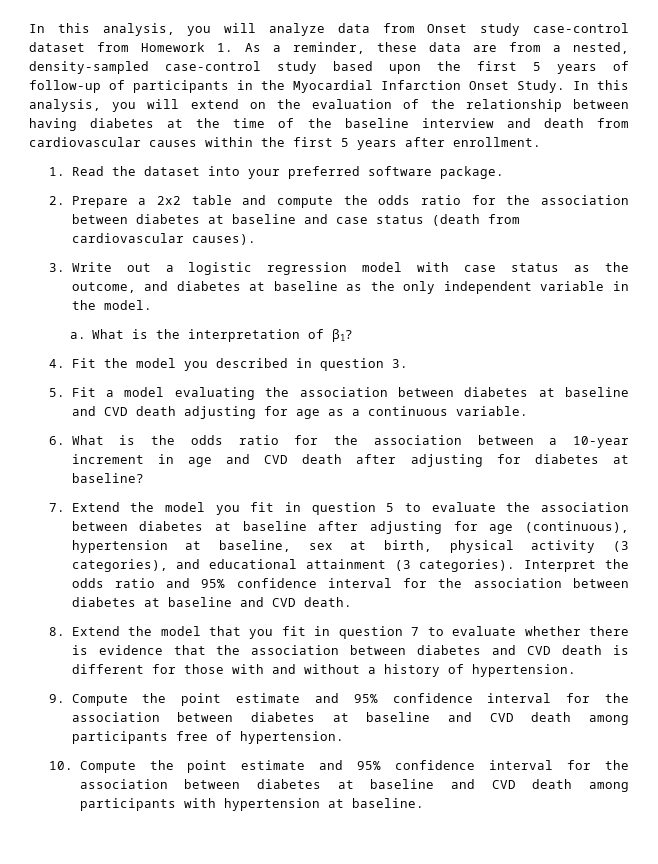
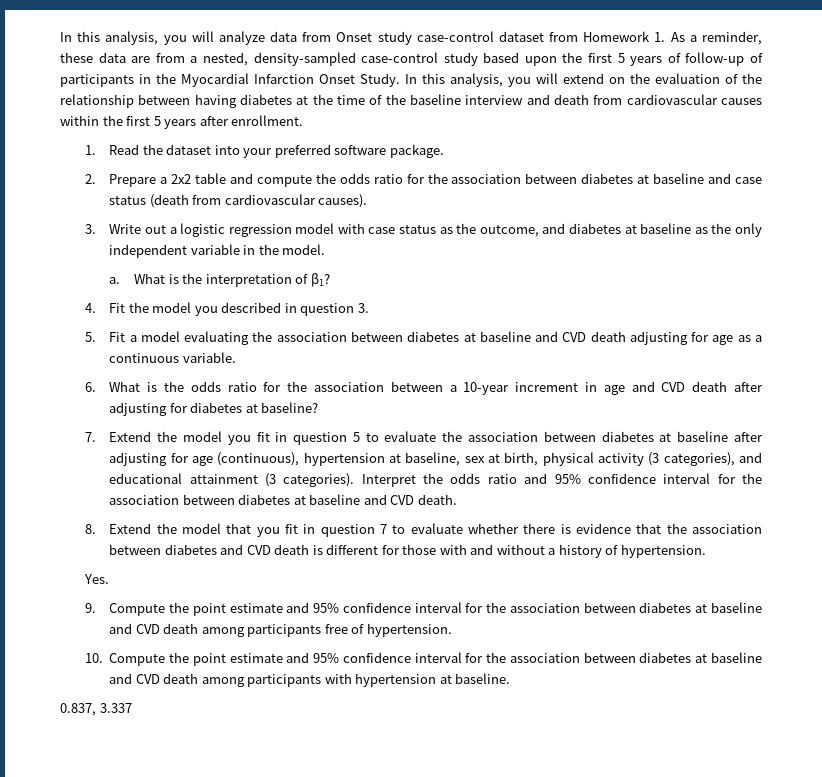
(576, 670) none -> [83,574,109,584] // Yes.
(424, 803) none -> [60,703,132,716] // 0.837, 3.337

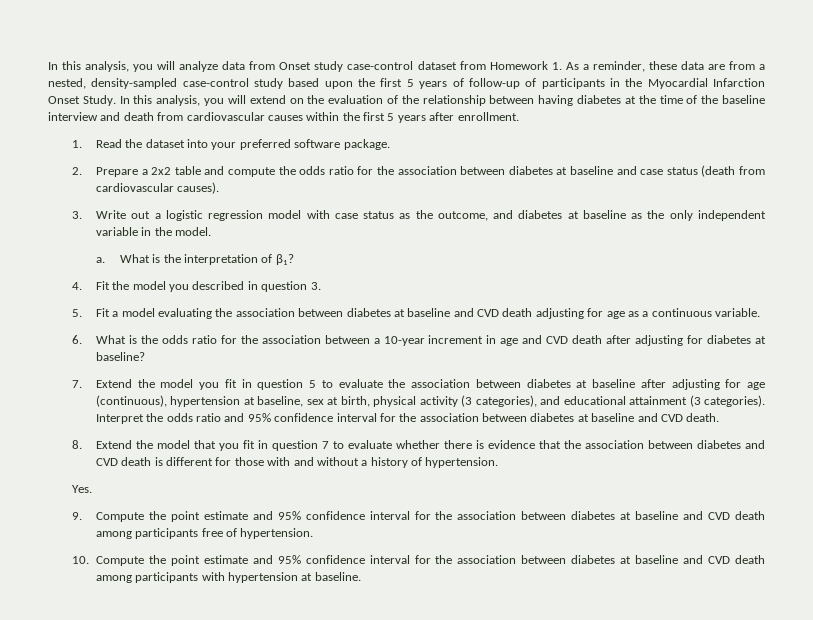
[60,703,132,716] // 0.837, 3.337 -> (361, 576) none

